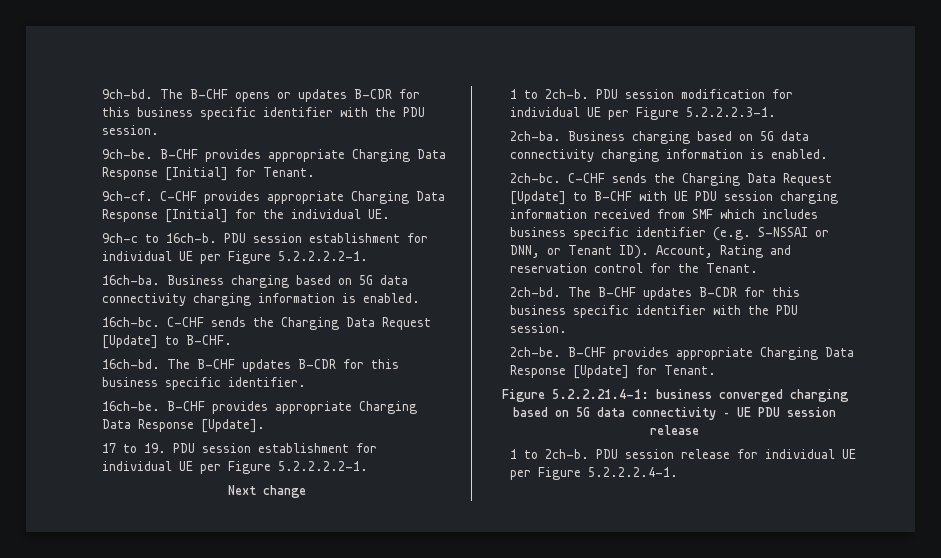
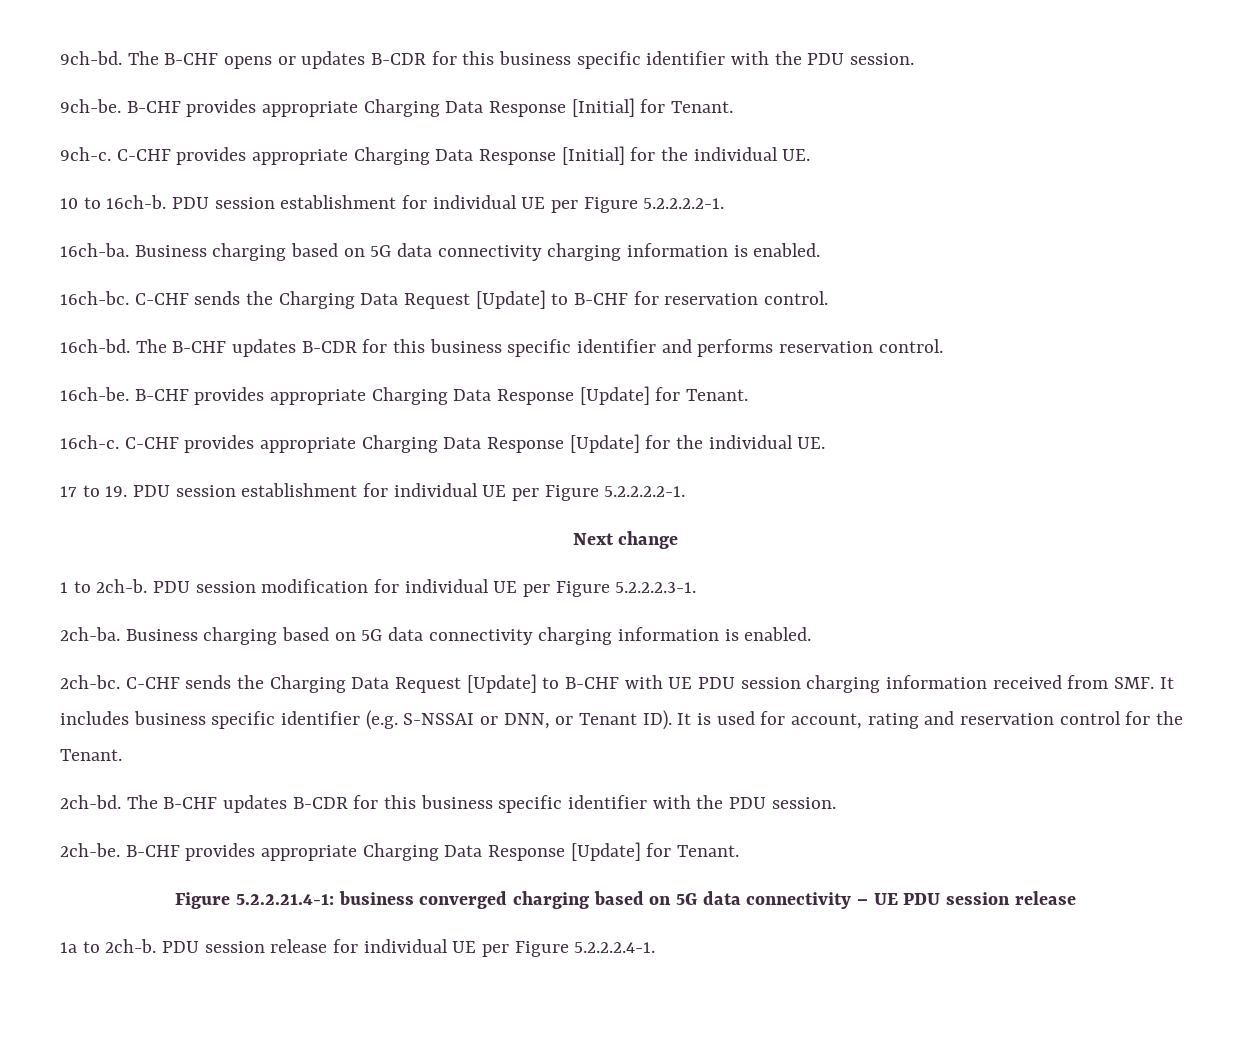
[101,191,153,201] 9ch-cf. -> [59,147,111,161] 9ch-c.
[101,233,138,243] 9ch-c -> [59,198,78,209] 10
[185,335,232,345] B-CHF. -> [574,291,829,305] B-CHF for reservation control.
[227,377,306,387] identifier. -> [577,339,943,357] identifier and performs reservation control.
[200,419,265,433] [Update]. -> [579,386,749,405] [59,434,826,453] [Update] for Tenant. // 16ch-c. C-CHF provides appropriate Charging Data Response [Update] for the individual UE.
[691,209,755,219] SMF which -> [1114,677,1174,689] SMF. It
[655,245,763,258] Account, Rating -> [677,711,919,729] It is used for account, rating
[509,449,517,459] 1 -> [59,942,77,953] 1a

